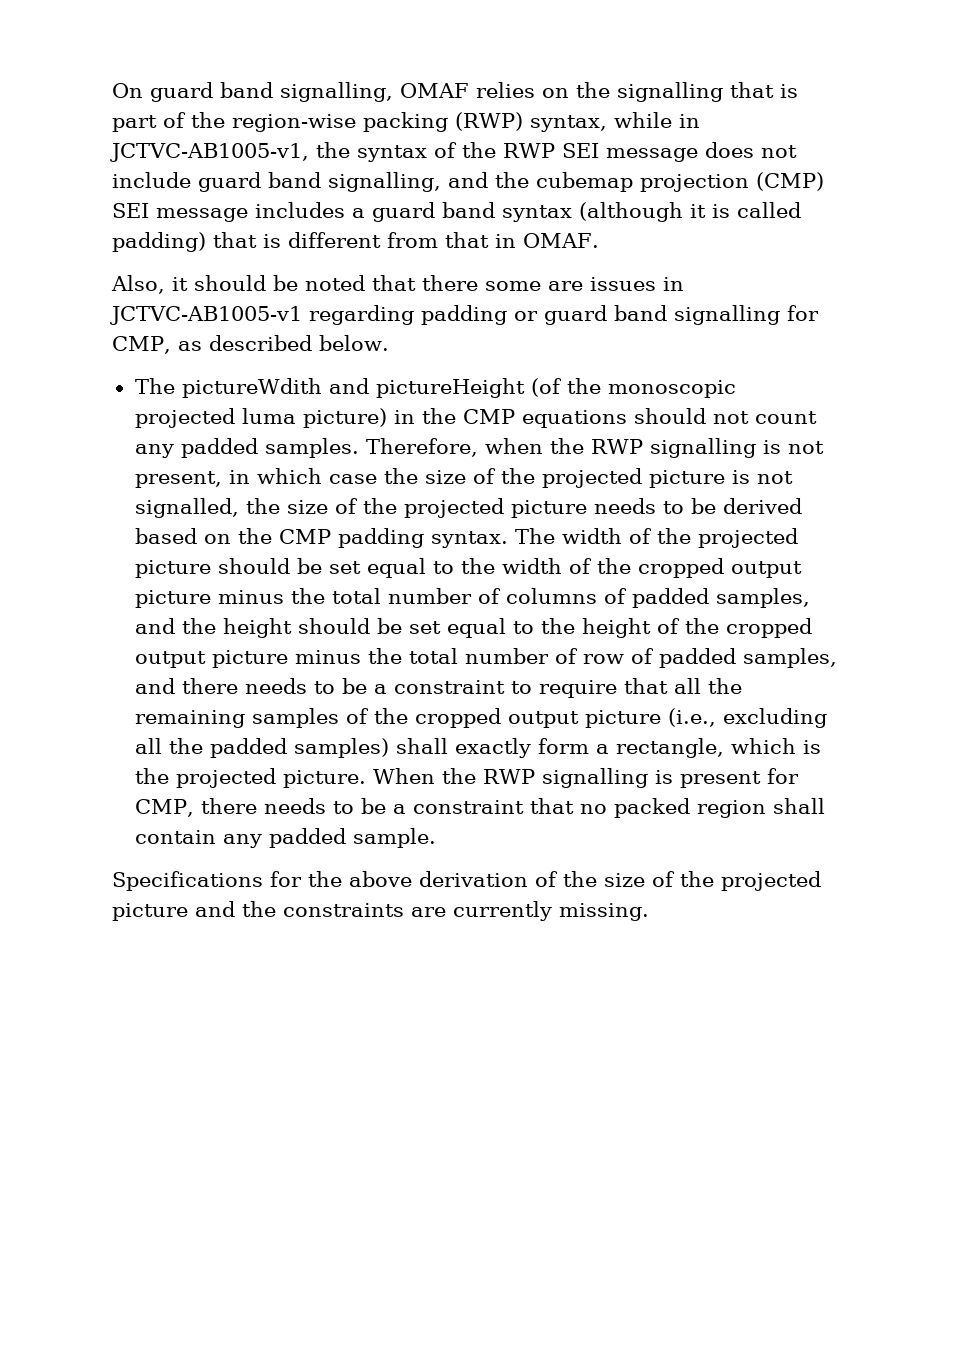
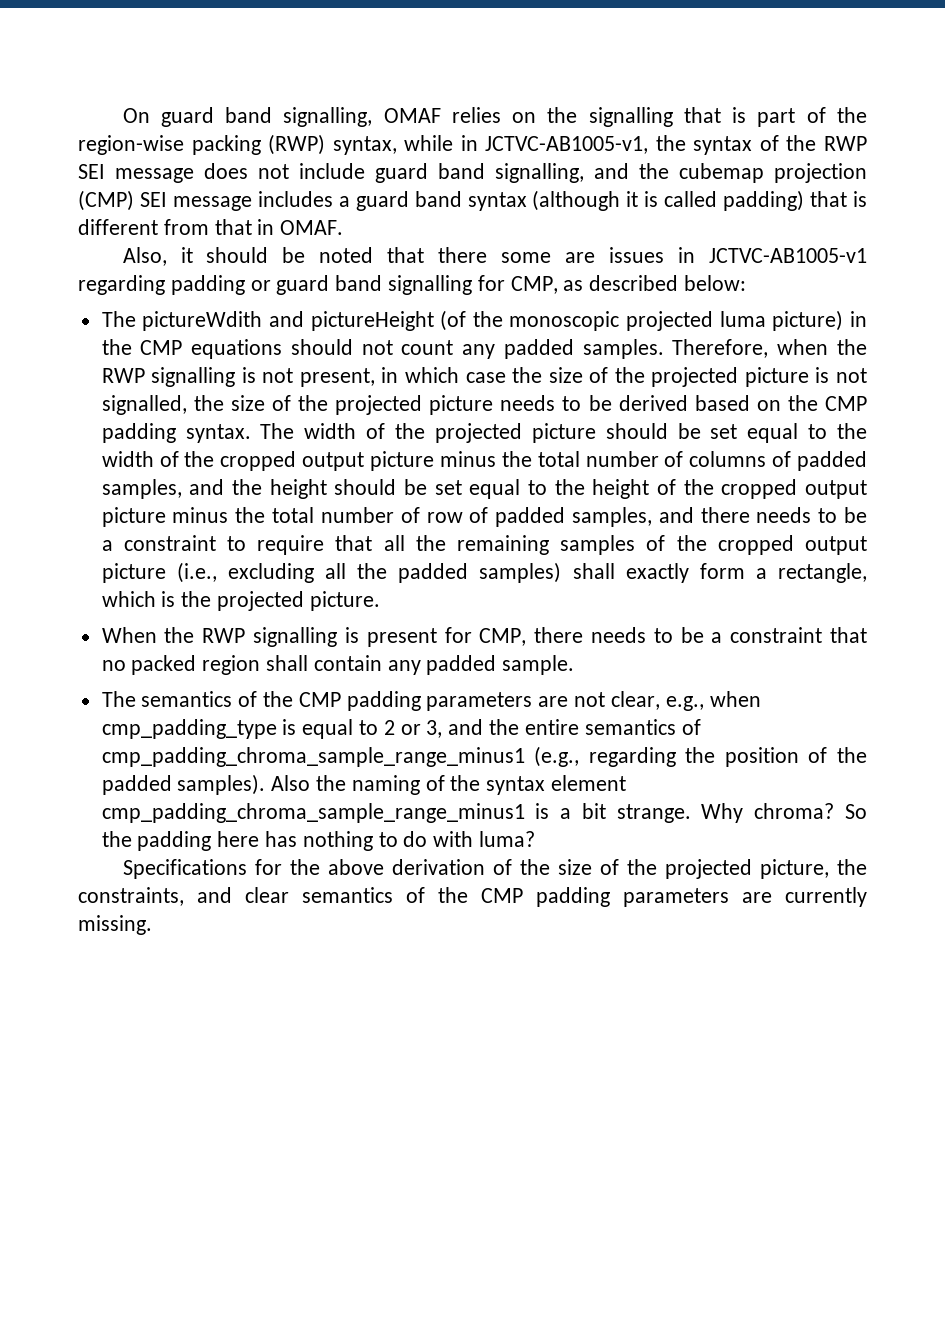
[318,335,389,351] below. -> [684,275,747,291] below:
(366, 779) none -> (380, 601) //
(436, 838) none -> [101,691,761,711] [101,719,701,739] [101,746,867,767] [101,774,627,795] [101,803,868,823] [101,831,536,851] // The semantics of the CMP padding parameters are not clear, e.g., when cmp_padding_type is equal to 2 or 3, and the entire semantics of cmp_padding_chroma_sample_range_minus1 (e.g., regarding the position of the padded samples). Also the naming of the syntax element cmp_padding_chroma_sample_range_minus1 is a bit strange. Why chroma? So the padding here has nothing to do with luma?
[112,901,404,921] picture and the constraints -> [759,859,867,879] [78,887,729,907] picture, the constraints, and clear semantics of the CMP padding parameters

